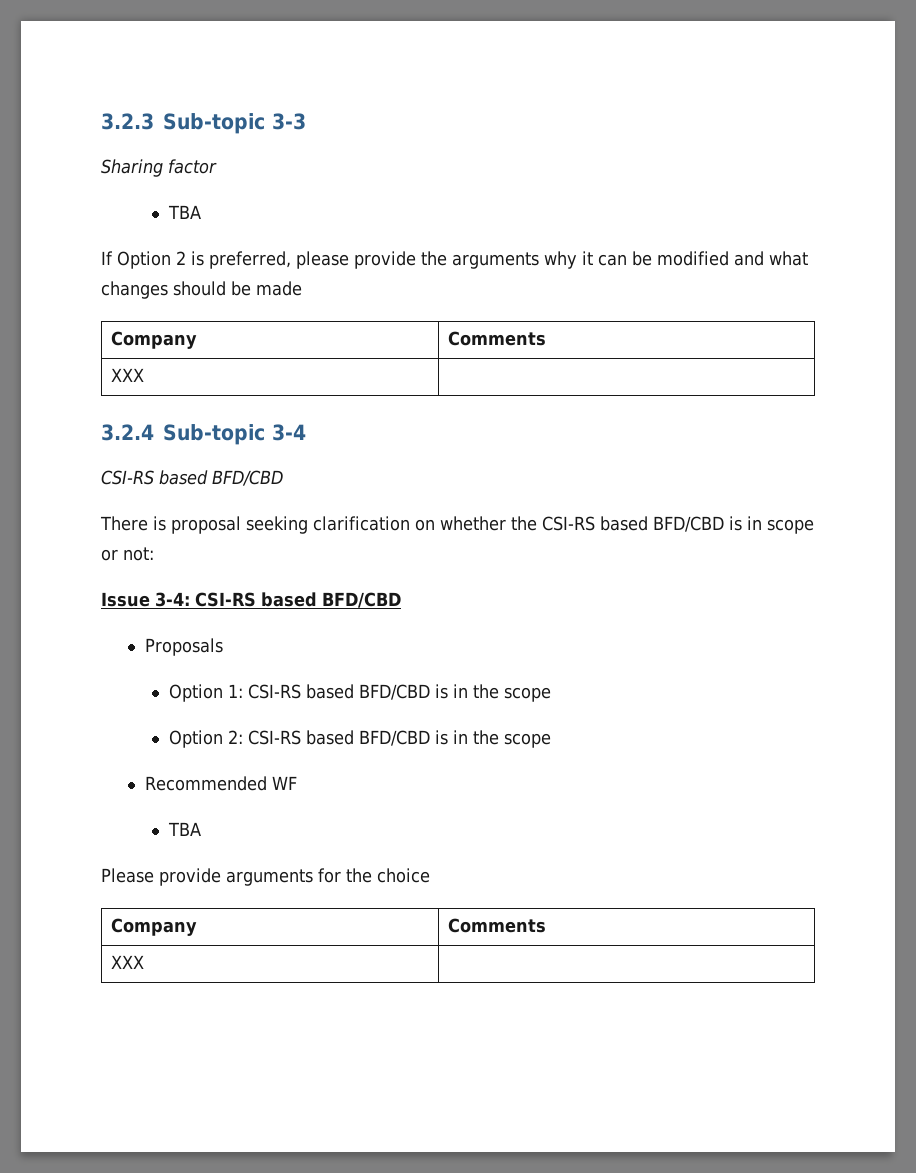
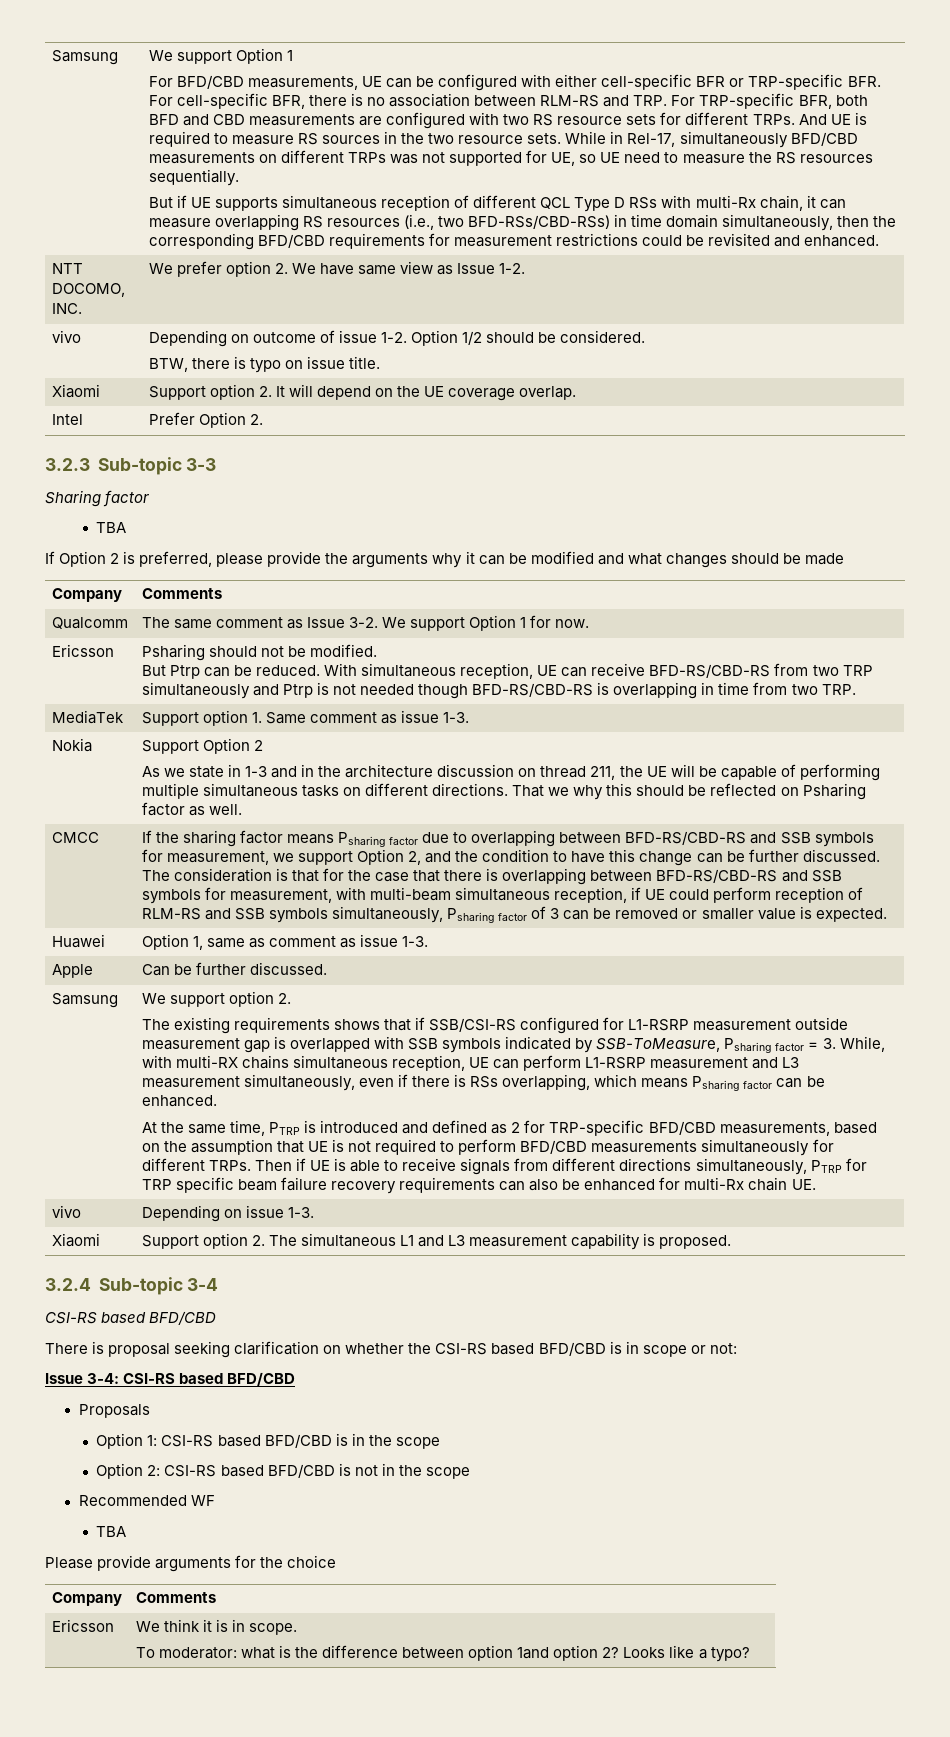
(101, 121) none -> [51,50,118,65] [148,48,294,64] [148,74,881,91] [148,93,868,109] [148,112,867,129] [148,131,858,148] [148,150,873,166] [148,169,239,186] [148,195,846,212] [148,214,897,231] [148,233,880,250] [51,263,83,274] [51,283,125,297] [51,303,82,314] [148,261,526,277] [51,330,81,343] [148,330,646,347] [148,356,381,373] [51,384,100,398] [148,384,577,401] [51,414,83,425] [148,412,263,428] Samsung | We support Option 1 // For BFD/CBD measurements, UE can be configured with either cell-specific BFR or TRP-specific BFR. For cell-specific BFR, there is no association between RLM-RS and TRP. For TRP-specific BFR, both BFD and CBD measurements are configured with two RS resource sets for different TRPs. And UE is required to measure RS sources in the two resource sets. While in Rel-17, simultaneously BFD/CBD measurements on different TRPs was not supported for UE, so UE need to measure the RS resources sequentially. // But if UE supports simultaneous reception of different QCL Type D RSs with multi-Rx chain, it can measure overlapping RS resources (i.e., two BFD-RSs/CBD-RSs) in time domain simultaneously, then the corresponding BFD/CBD requirements for measurement restrictions could be revisited and enhanced. // NTT DOCOMO, INC. | We prefer option 2. We have same view as Issue 1-2. // vivo | Depending on outcome of issue 1-2. Option 1/2 should be considered. // BTW, there is typo on issue title. // Xiaomi | Support option 2. It will depend on the UE coverage overlap. // Intel | Prefer Option 2. //
[110,368,144,382] XXX | -> [51,617,128,629] [141,615,590,631] [51,644,114,657] [141,644,378,661] [141,663,873,679] [141,682,856,699] [51,710,124,724] [141,710,470,726] [51,738,92,752] [141,738,263,754] [141,764,880,781] [141,783,866,800] [141,802,242,816] [51,832,99,843] [141,830,874,847] [141,849,880,866] [141,868,842,885] [141,887,864,904] [141,906,887,923] [51,934,105,948] [141,934,429,950] [51,964,93,978] [141,962,328,976] [51,993,118,1008] [141,991,292,1007] [141,1017,849,1034] [141,1036,885,1053] [141,1055,800,1071] [141,1074,825,1091] [141,1095,217,1107] [141,1120,877,1136] [141,1139,834,1156] [141,1158,867,1175] [141,1177,816,1194] [51,1205,81,1218] [141,1205,315,1222] [51,1233,100,1247] [141,1233,732,1250] Qualcomm | The same comment as Issue 3-2. We support Option 1 for now. // Ericsson | Psharing should not be modified. // But Ptrp can be reduced. With simultaneous reception, UE can receive BFD-RS/CBD-RS from two TRP simultaneously and Ptrp is not needed though BFD-RS/CBD-RS is overlapping in time from two TRP. // MediaTek | Support option 1. Same comment as issue 1-3. // Nokia | Support Option 2 // As we state in 1-3 and in the architecture discussion on thread 211, the UE will be capable of performing multiple simultaneous tasks on different directions. That we why this should be reflected on Psharing factor as well. // CMCC | If the sharing factor means Psharing factor due to overlapping between BFD-RS/CBD-RS and SSB symbols for measurement, we support Option 2, and the condition to have this change can be further discussed. The consideration is that for the case that there is overlapping between BFD-RS/CBD-RS and SSB symbols for measurement, with multi-beam simultaneous reception, if UE could perform reception of RLM-RS and SSB symbols simultaneously, Psharing factor of 3 can be removed or smaller value is expected. // Huawei | Option 1, same as comment as issue 1-3. // Apple | Can be further discussed. // Samsung | We support option 2. // The existing requirements shows that if SSB/CSI-RS configured for L1-RSRP measurement outside measurement gap is overlapped with SSB symbols indicated by SSB-ToMeasure, Psharing factor = 3. While, with multi-RX chains simultaneous reception, UE can perform L1-RSRP measurement and L3 measurement simultaneously, even if there is RSs overlapping, which means Psharing factor can be enhanced. // At the same time, PTRP is introduced and defined as 2 for TRP-specific BFD/CBD measurements, based on the assumption that UE is not required to perform BFD/CBD measurements simultaneously for different TRPs. Then if UE is able to receive signals from different directions simultaneously, PTRP for TRP specific beam failure recovery requirements can also be enhanced for multi-Rx chain UE. // vivo | Depending on issue 1-3. // Xiaomi | Support option 2. The simultaneous L1 and L3 measurement capability is proposed.
(448, 737) none -> [354,1465,378,1476] not
[110,955,144,969] XXX | -> [51,1619,114,1632] [135,1619,298,1635] [135,1645,750,1662] Ericsson | We think it is in scope. // To moderator: what is the difference between option 1and option 2? Looks like a typo?

